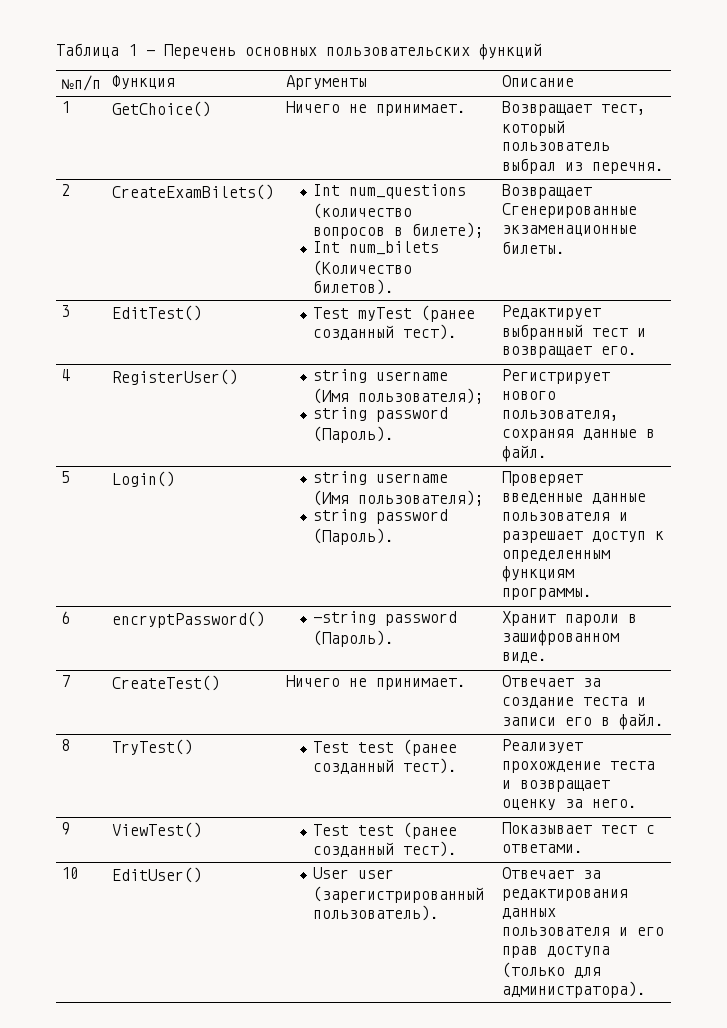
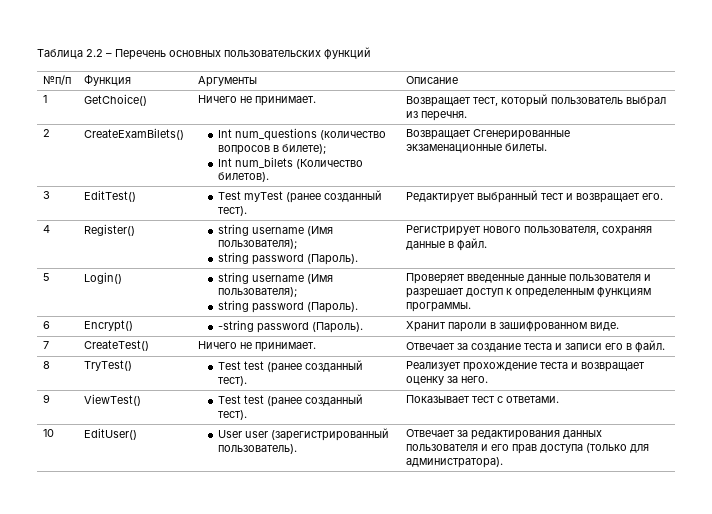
[128,44,155,56] 1 — -> [86,49,112,57] 2.2 –
[112,369,239,385] RegisterUser() -> [84,224,136,236] Register()
[112,611,266,628] encryptPassword() -> [84,320,134,332] Encrypt()

